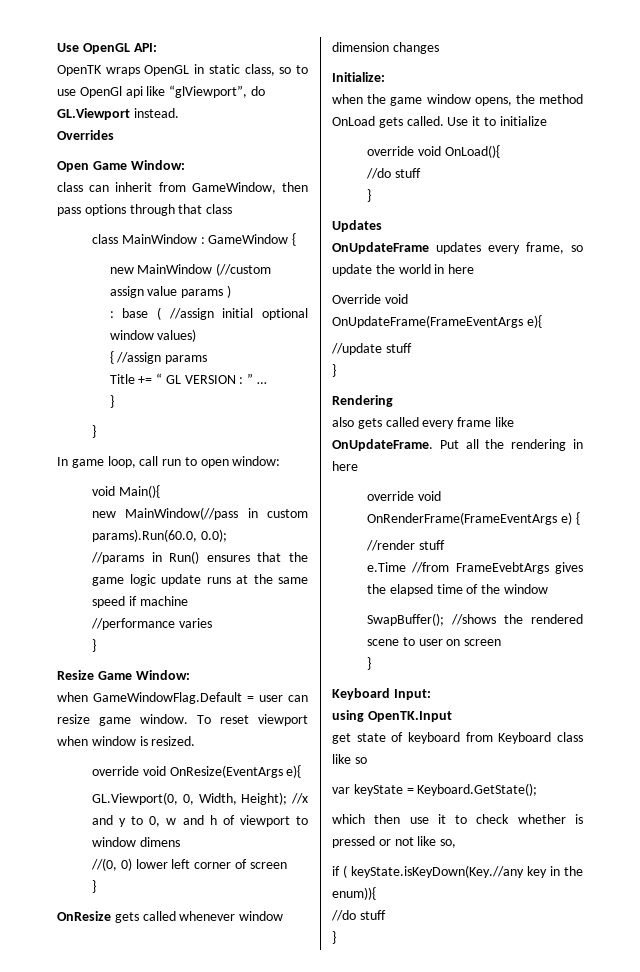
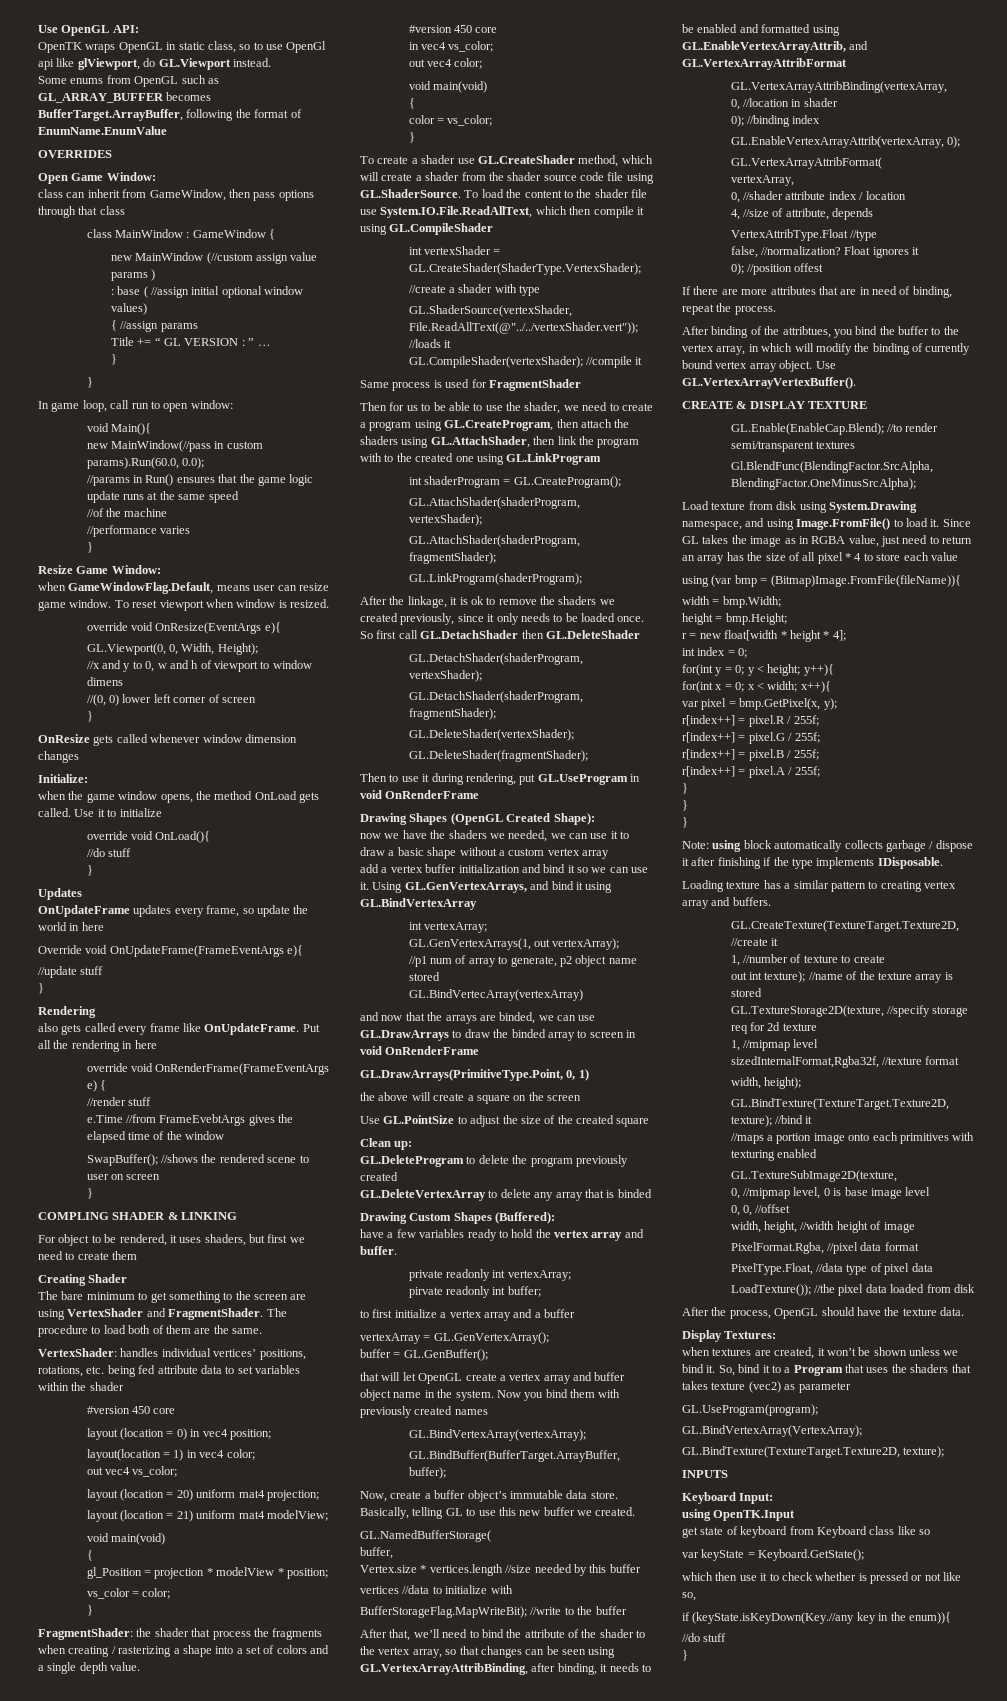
[169,85,248,98] “glViewport”, -> [77,58,140,70] glViewport,
[57,130,114,140] Overrides -> [38,75,219,87] [38,92,212,103] [38,109,302,121] [38,126,167,135] [38,150,112,158] Some enums from OpenGL such as GL_ARRAY_BUFFER becomes BufferTarget.ArrayBuffer, following the format of EnumName.EnumValue // OVERRIDES
[128,596,137,606] if -> [86,508,122,517] // //of the
[93,692,254,704] GameWindowFlag.Default = -> [68,582,250,594] GameWindowFlag.Default, means
(288, 798) none -> (258, 649) //
(372, 663) none -> [38,1212,238,1220] [38,1234,305,1246] [38,1251,138,1260] [38,1274,128,1286] [38,1291,307,1303] [38,1308,287,1320] [38,1325,262,1337] [38,1348,306,1360] [38,1365,300,1377] [38,1382,124,1391] [86,1406,176,1414] [86,1428,271,1440] [86,1449,255,1461] [86,1466,178,1477] [86,1489,319,1501] [86,1510,328,1522] [86,1533,166,1545] [86,1550,93,1561] [86,1567,328,1579] [86,1588,171,1599] [86,1605,93,1616] [38,1628,323,1640] [38,1645,330,1657] [38,1662,141,1674] [408,25,498,33] [408,41,494,52] [408,58,483,69] [408,81,488,93] [408,98,415,109] [408,115,493,126] [408,132,415,143] [360,155,653,167] [360,172,654,184] [360,189,647,198] [360,206,644,218] [360,223,494,235] [408,246,501,255] [408,263,641,275] [408,284,541,296] [408,305,572,317] [408,322,638,334] [408,339,452,348] [408,356,643,368] [360,379,581,391] [360,402,653,414] [360,419,630,431] [360,436,640,448] [360,453,602,465] [408,476,621,488] [408,497,580,509] [408,514,482,526] [408,535,580,547] [408,552,496,564] [408,573,582,585] [360,596,615,608] [360,613,645,625] [360,630,640,639] [408,653,583,665] [408,670,482,682] [408,691,583,703] [408,708,496,720] [408,729,574,741] [408,750,588,762] [360,773,640,785] [360,790,480,799] [360,813,595,825] [360,830,630,842] [360,847,609,859] [360,864,649,873] [360,881,613,893] [360,898,477,910] [408,922,488,933] [408,938,620,950] [408,955,637,967] [408,972,440,981] [408,989,583,1001] [360,1012,596,1024] [360,1029,636,1041] [360,1046,480,1055] [360,1069,589,1081] [360,1092,581,1104] [360,1115,650,1127] [360,1138,413,1150] [360,1155,628,1167] [360,1172,398,1181] [360,1189,652,1201] [360,1212,556,1224] [360,1229,644,1241] [360,1246,397,1255] [408,1269,571,1281] [408,1286,541,1298] [360,1309,575,1321] [360,1332,549,1344] [360,1349,488,1361] [360,1372,626,1384] [360,1389,621,1401] [360,1406,488,1418] [408,1429,586,1441] [408,1450,620,1462] [408,1467,446,1479] [360,1490,618,1502] [360,1507,636,1519] [360,1530,491,1542] [360,1547,393,1559] [360,1564,641,1576] [360,1585,513,1594] [360,1606,627,1618] [360,1629,646,1641] [360,1646,616,1658] [360,1663,651,1675] [682,24,840,36] [682,41,869,53] [682,58,847,70] [730,81,947,93] [730,98,838,110] [730,115,821,127] [730,136,961,148] [730,157,882,169] [730,175,794,186] [730,191,906,203] [730,208,874,220] [730,229,878,241] [730,246,920,258] [730,263,824,275] [682,286,952,298] [682,303,776,315] [682,326,959,338] [682,343,971,355] [682,360,836,372] [682,377,856,389] [682,401,868,409] [730,423,939,435] [730,441,856,452] [730,461,933,473] [730,478,916,490] [682,501,917,513] [682,518,971,530] [682,535,973,547] [682,552,958,564] [682,575,961,587] [682,596,781,608] [682,613,787,625] [682,630,846,642] [682,647,748,658] [682,664,834,676] [682,681,831,693] [682,698,837,710] [682,715,819,727] [682,732,820,744] [682,749,819,761] [682,766,820,778] [682,783,688,794] [682,800,688,811] [682,817,688,828] [682,840,973,852] [682,857,943,869] [682,880,956,892] [682,897,771,909] [730,920,959,932] [730,938,779,946] [730,954,885,966] [730,971,953,983] [730,988,762,997] [730,1005,969,1017] [730,1022,817,1034] [730,1039,819,1051] [730,1056,960,1068] [730,1077,802,1089] [730,1098,949,1110] [730,1115,813,1127] [730,1132,975,1144] [730,1149,818,1161] [730,1170,897,1182] [730,1187,931,1199] [730,1204,791,1216] [730,1221,915,1233] [730,1242,919,1254] [730,1263,933,1275] [730,1284,975,1296] [682,1307,964,1319] [682,1330,777,1342] [682,1347,959,1359] [682,1364,971,1376] [682,1381,851,1393] [682,1404,818,1416] [682,1425,862,1437] [682,1446,945,1458] [682,1470,728,1478] // COMPLING SHADER & LINKING // For object to be rendered, it uses shaders, but first we need to create them // Creating Shader // The bare minimum to get something to the screen are using VertexShader and FragmentShader. The procedure to load both of them are the same. // VertexShader: handles individual vertices’ positions, rotations, etc. being fed attribute data to set variables within the shader // #version 450 core // layout (location = 0) in vec4 position; // layout(location = 1) in vec4 color; // out vec4 vs_color; // layout (location = 20) uniform mat4 projection; // layout (location = 21) uniform mat4 modelView; // void main(void) // { // gl_Position = projection * modelView * position; // vs_color = color; // } // FragmentShader: the shader that process the fragments when creating / rasterizing a shape into a set of colors and a single depth value. // #version 450 core // in vec4 vs_color; // out vec4 color; // void main(void) // { // color = vs_color; // } // To create a shader use GL.CreateShader method, which will create a shader from the shader source code file using GL.ShaderSource. To load the content to the shader file use System.IO.File.ReadAllText, which then compile it using GL.CompileShader // int vertexShader = GL.CreateShader(ShaderType.VertexShader); // //create a shader with type // GL.ShaderSource(vertexShader, File.ReadAllText(@"../../vertexShader.vert")); //loads it // GL.CompileShader(vertexShader); //compile it // Same process is used for FragmentShader // Then for us to be able to use the shader, we need to create a program using GL.CreateProgram, then attach the shaders using GL.AttachShader, then link the program with to the created one using GL.LinkProgram // int shaderProgram = GL.CreateProgram(); // GL.AttachShader(shaderProgram, vertexShader); // GL.AttachShader(shaderProgram, fragmentShader); // GL.LinkProgram(shaderProgram); // After the linkage, it is ok to remove the shaders we created previously, since it only needs to be loaded once. So first call GL.DetachShader then GL.DeleteShader // GL.DetachShader(shaderProgram, vertexShader); // GL.DetachShader(shaderProgram, fragmentShader); // GL.DeleteShader(vertexShader); // GL.DeleteShader(fragmentShader); // Then to use it during rendering, put GL.UseProgram in void OnRenderFrame // Drawing Shapes (OpenGL Created Shape): // now we have the shaders we needed, we can use it to draw a basic shape without a custom vertex array // add a vertex buffer initialization and bind it so we can use it. Using GL.GenVertexArrays, and bind it using GL.BindVertexArray // int vertexArray; // GL.GenVertexArrays(1, out vertexArray); // //p1 num of array to generate, p2 object name stored // GL.BindVertecArray(vertexArray) // and now that the arrays are binded, we can use GL.DrawArrays to draw the binded array to screen in void OnRenderFrame // GL.DrawArrays(PrimitiveType.Point, 0, 1) // the above will create a square on the screen // Use GL.PointSize to adjust the size of the created square // Clean up: // GL.DeleteProgram to delete the program previously created // GL.DeleteVertexArray to delete any array that is binded // Drawing Custom Shapes (Buffered): // have a few variables ready to hold the vertex array and buffer. // private readonly int vertexArray; // pirvate readonly int buffer; // to first initialize a vertex array and a buffer // vertexArray = GL.GenVertexArray(); // buffer = GL.GenBuffer(); // that will let OpenGL create a vertex array and buffer object name in the system. Now you bind them with previously created names // GL.BindVertexArray(vertexArray); // GL.BindBuffer(BufferTarget.ArrayBuffer, buffer); // Now, create a buffer object’s immutable data store. Basically, telling GL to use this new buffer we created. // GL.NamedBufferStorage( // buffer, // Vertex.size * vertices.length //size needed by this buffer // vertices //data to initialize with // BufferStorageFlag.MapWriteBit); //write to the buffer // After that, we’ll need to bind the attribute of the shader to the vertex array, so that changes can be seen using GL.VertexArrayAttribBinding, after binding, it needs to be enabled and formatted using GL.EnableVertexArrayAttrib, and GL.VertexArrayAttribFormat // GL.VertexArrayAttribBinding(vertexArray, // 0, //location in shader // 0); //binding index // GL.EnableVertexArrayAttrib(vertexArray, 0); // GL.VertexArrayAttribFormat( // vertexArray, // 0, //shader attribute index / location // 4, //size of attribute, depends // VertexAttribType.Float //type // false, //normalization? Float ignores it // 0); //position offest // If there are more attributes that are in need of binding, repeat the process. // After binding of the attribtues, you bind the buffer to the vertex array, in which will modify the binding of currently bound vertex array object. Use GL.VertexArrayVertexBuffer(). // CREATE & DISPLAY TEXTURE // GL.Enable(EnableCap.Blend); //to render semi/transparent textures // Gl.BlendFunc(BlendingFactor.SrcAlpha, BlendingFactor.OneMinusSrcAlpha); // Load texture from disk using System.Drawing namespace, and using Image.FromFile() to load it. Since GL takes the image as in RGBA value, just need to return an array has the size of all pixel * 4 to store each value // using (var bmp = (Bitmap)Image.FromFile(fileName)){ // width = bmp.Width; // height = bmp.Height; // r = new float[width * height * 4]; // int index = 0; // for(int y = 0; y < height; y++){ // for(int x = 0; x < width; x++){ // var pixel = bmp.GetPixel(x, y); // r[index++] = pixel.R / 255f; // r[index++] = pixel.G / 255f; // r[index++] = pixel.B / 255f; // r[index++] = pixel.A / 255f; // } // } // } // Note: using block automatically collects garbage / dispose it after finishing if the type implements IDisposable. // Loading texture has a similar pattern to creating vertex array and buffers. // GL.CreateTexture(TextureTarget.Texture2D, //create it // 1, //number of texture to create // out int texture); //name of the texture array is stored // GL.TextureStorage2D(texture, //specify storage req for 2d texture // 1, //mipmap level // sizedInternalFormat,Rgba32f, //texture format // width, height); // GL.BindTexture(TextureTarget.Texture2D, texture); //bind it // //maps a portion image onto each primitives with texturing enabled // GL.TextureSubImage2D(texture, // 0, //mipmap level, 0 is base image level // 0, 0, //offset // width, height, //width height of image // PixelFormat.Rgba, //pixel data format // PixelType.Float, //data type of pixel data // LoadTexture()); //the pixel data loaded from disk // After the process, OpenGL should have the texture data. // Display Textures: // when textures are created, it won’t be shown unless we bind it. So, bind it to a Program that uses the shaders that takes texture (vec2) as parameter // GL.UseProgram(program); // GL.BindVertexArray(VertexArray); // GL.BindTexture(TextureTarget.Texture2D, texture); // INPUTS
[343,865,524,878] ( keyState.isKeyDown(Key.//any -> [692,1612,855,1624] (keyState.isKeyDown(Key.//any

